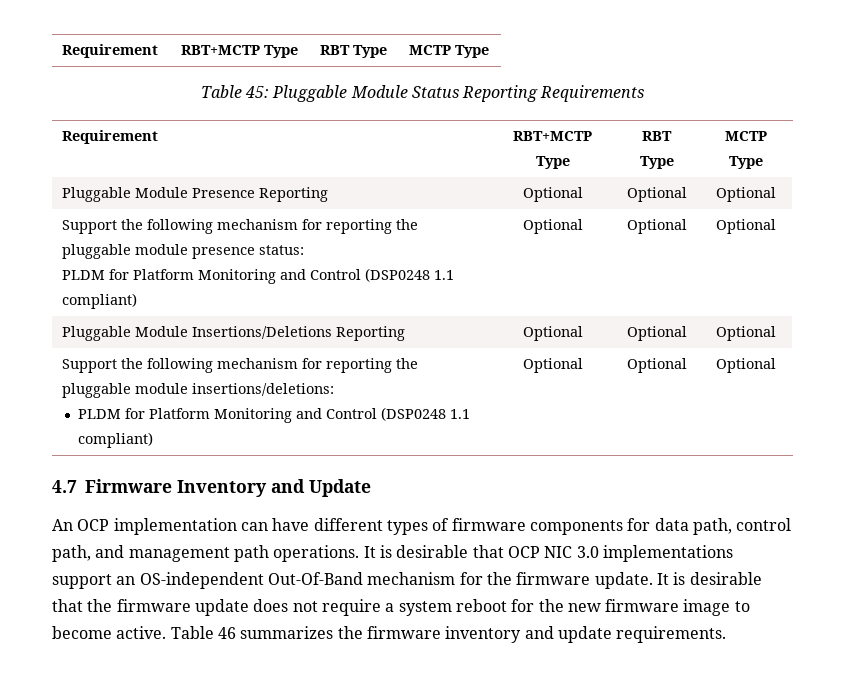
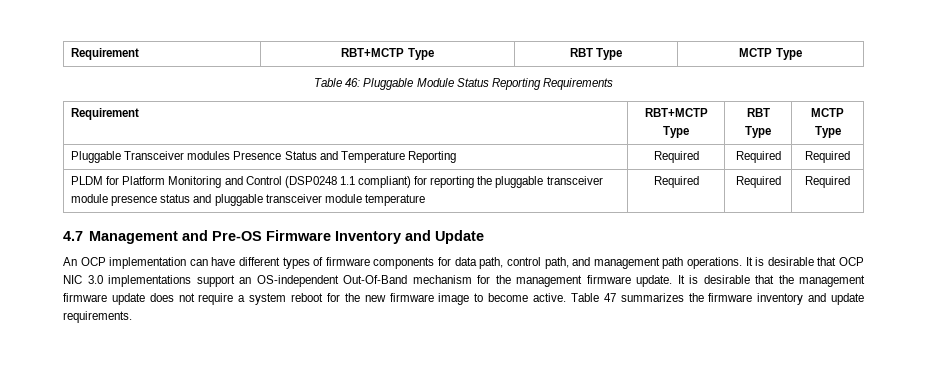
[244,86,269,98] 45: -> [345,78,361,87] 46:
[135,187,329,202] [522,187,583,202] [626,187,687,202] [716,187,776,202] [62,219,419,234] [62,244,305,259] [62,268,455,284] [62,293,138,309] [522,219,583,234] [626,219,687,234] [716,219,776,234] [62,326,406,341] [522,326,583,341] [626,326,687,341] [716,326,776,341] [62,358,419,373] [62,383,335,398] [78,407,471,423] [78,432,154,448] [522,358,583,373] [626,358,687,373] [716,358,776,373] [52,480,77,493] Module Presence Reporting | Optional | Optional | Optional // Support the following mechanism for reporting the pluggable module presence status: // PLDM for Platform Monitoring and Control (DSP0248 1.1 compliant) | Optional | Optional | Optional // Pluggable Module Insertions/Deletions Reporting | Optional | Optional | Optional // Support the following mechanism for reporting the pluggable module insertions/deletions: // PLDM for Platform Monitoring and Control (DSP0248 1.1 compliant) | Optional | Optional | Optional // 4.7 -> [124,151,456,163] [653,151,699,163] [735,151,781,163] [805,151,850,163] [71,176,603,188] [71,194,425,206] [653,176,699,188] [735,176,781,188] [805,176,850,188] [63,230,262,244] Transceiver modules Presence Status and Temperature Reporting | Required | Required | Required // PLDM for Platform Monitoring and Control (DSP0248 1.1 compliant) for reporting the pluggable transceiver module presence status and pluggable transceiver module temperature | Required | Required | Required // 4.7 Management and Pre-OS
(512, 578) none -> [516,275,582,287] management
(113, 605) none -> [799,275,865,287] management
[217,627,236,639] 46 -> [603,293,616,302] 47

